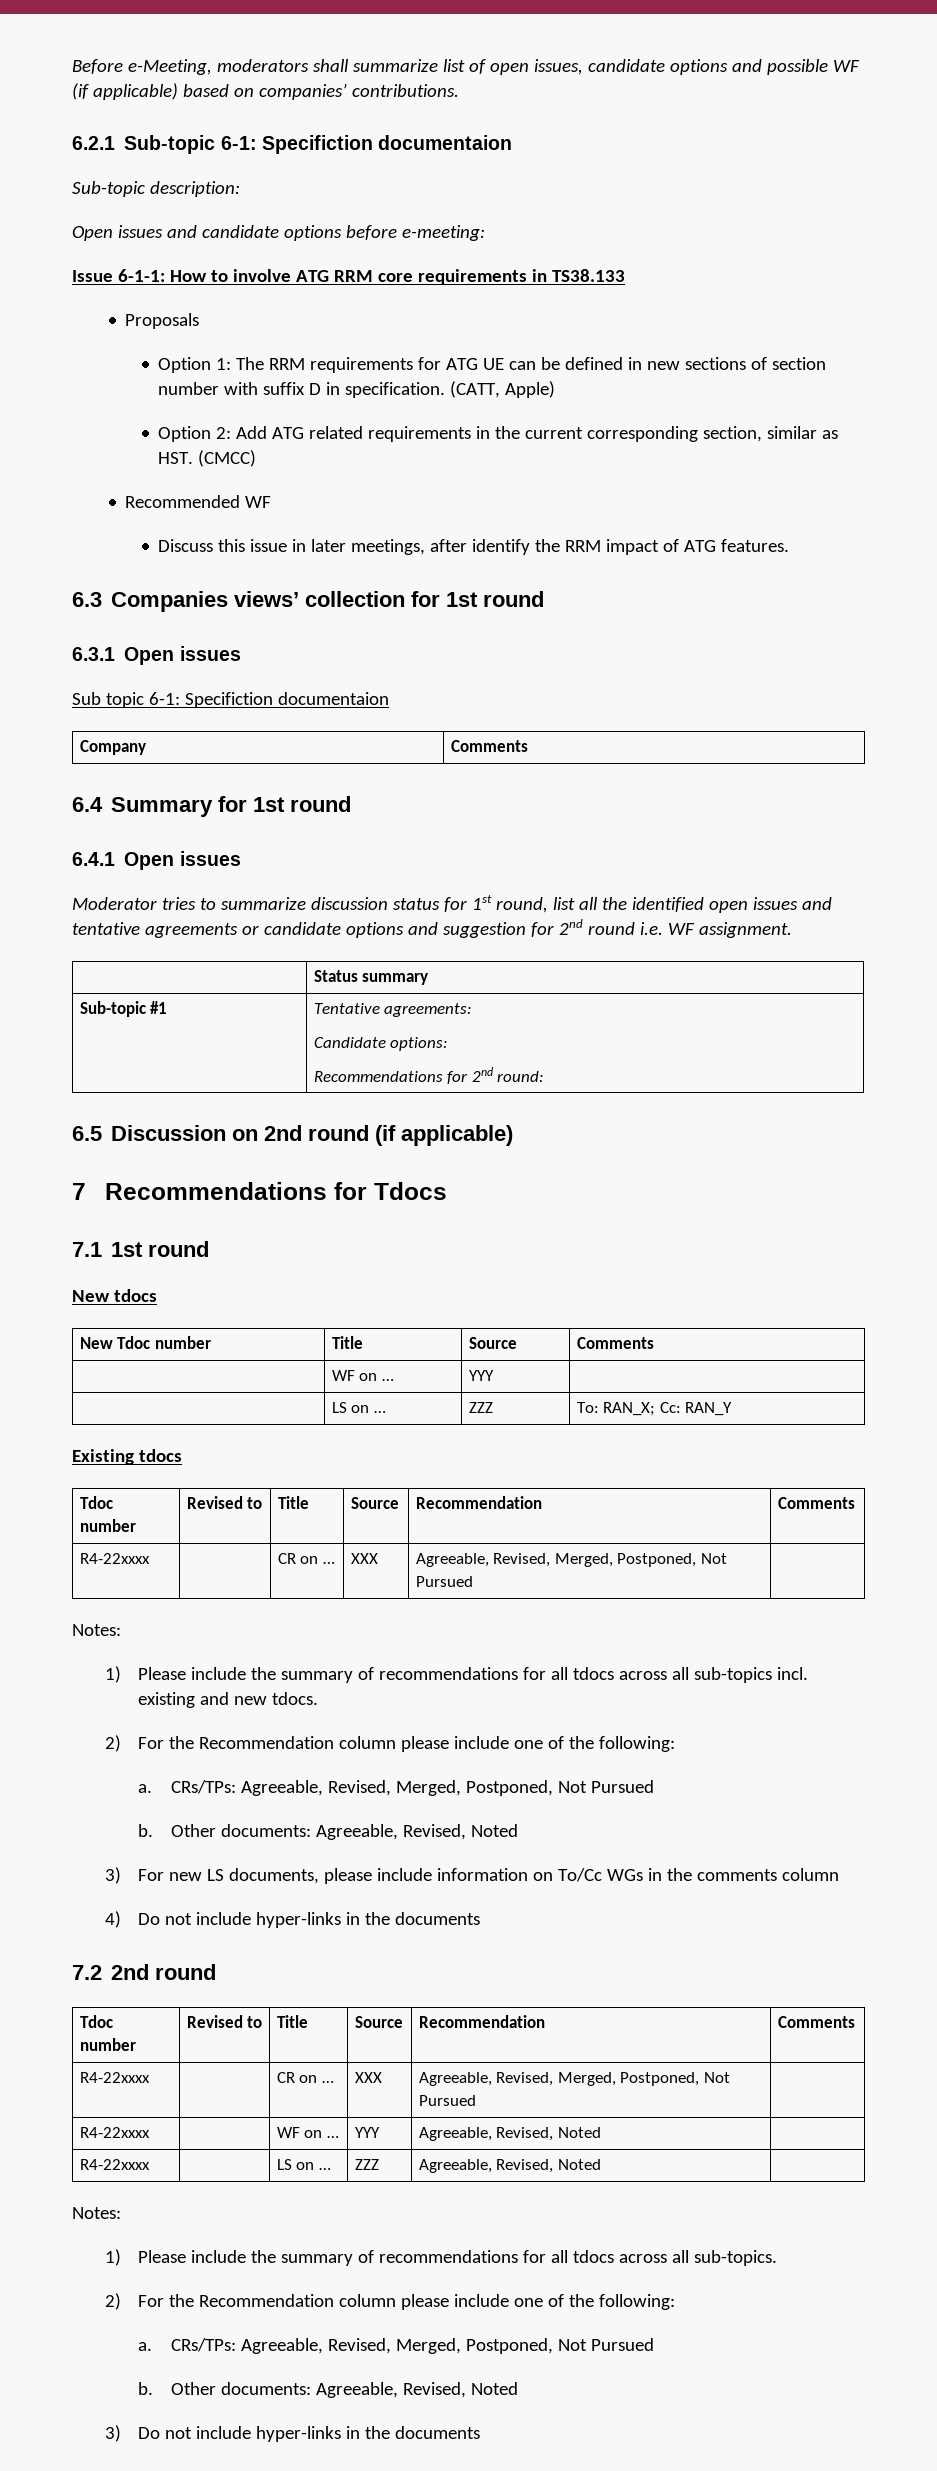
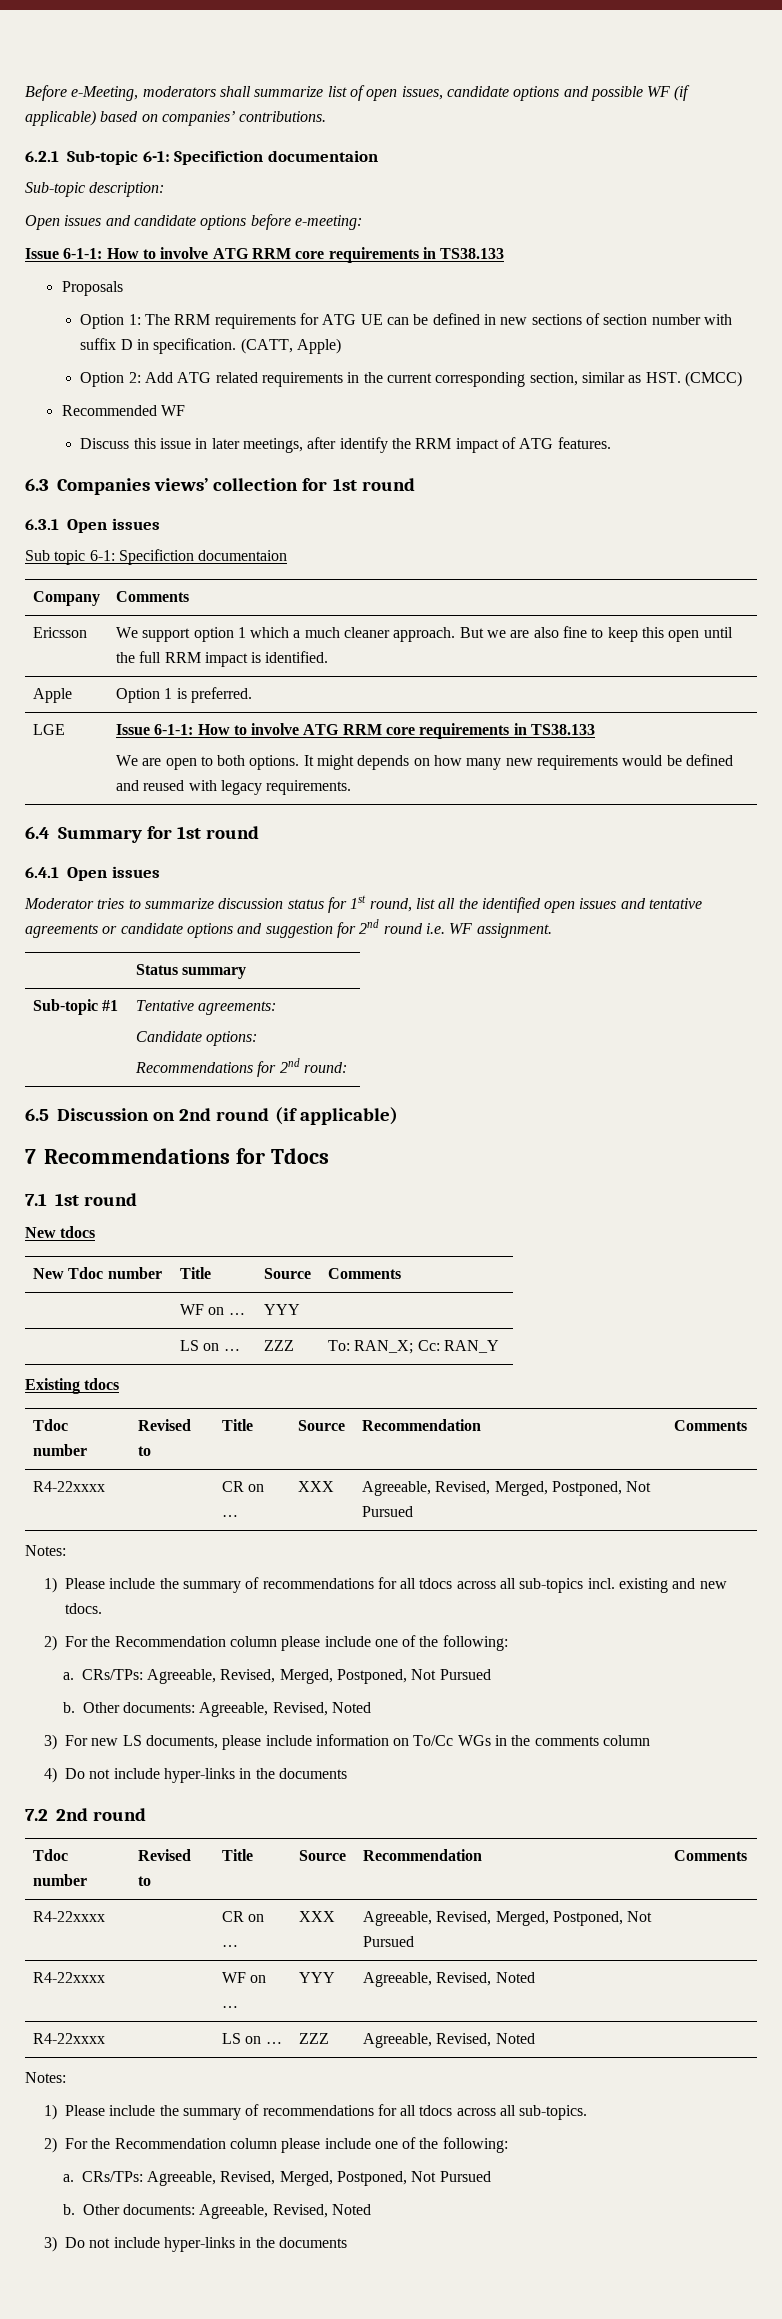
(528, 746) none -> [32,627,87,638] [115,626,733,642] [115,651,329,667] [32,688,72,703] [115,687,252,703] [32,724,65,735] [115,723,596,739] [115,754,733,770] [115,780,352,795] // Ericsson | We support option 1 which a much cleaner approach. But we are also fine to keep this open until the full RRM impact is identified. // Apple | Option 1 is preferred. // LGE | Issue 6-1-1: How to involve ATG RRM core requirements in TS38.133 // We are open to both options. It might depends on how many new requirements would be defined and reused with legacy requirements.

